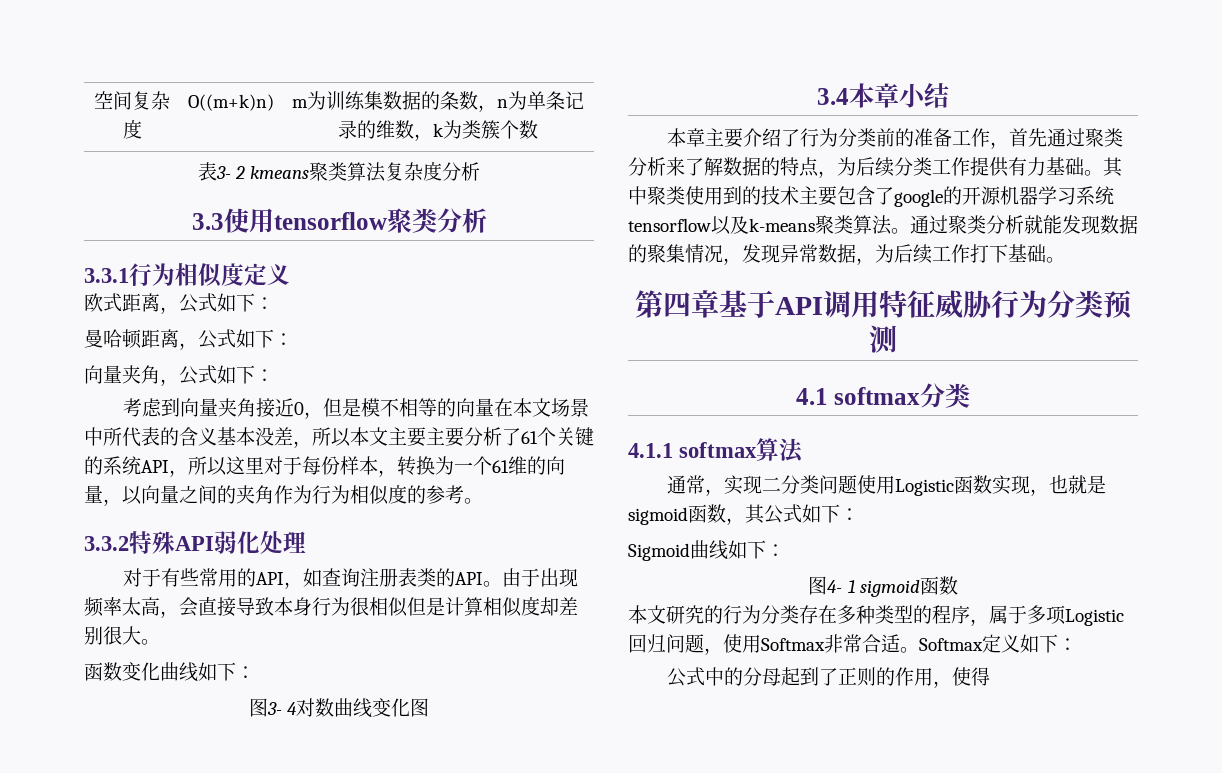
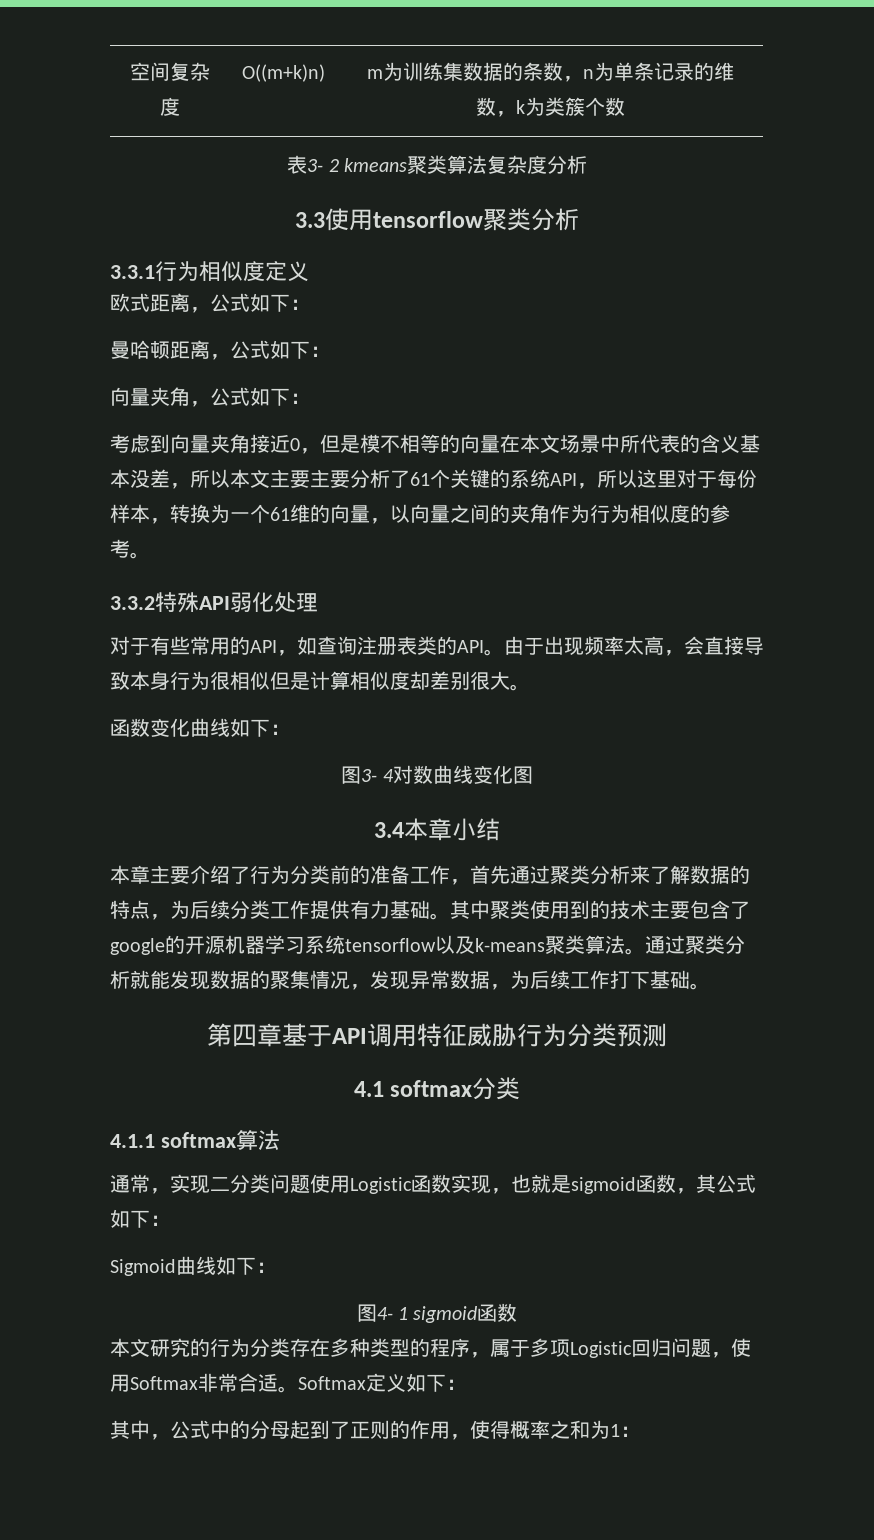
(1077, 644) none -> [110,1420,170,1440] 其中，
(991, 676) none -> [510,1420,640,1439] 概率之和为1：

